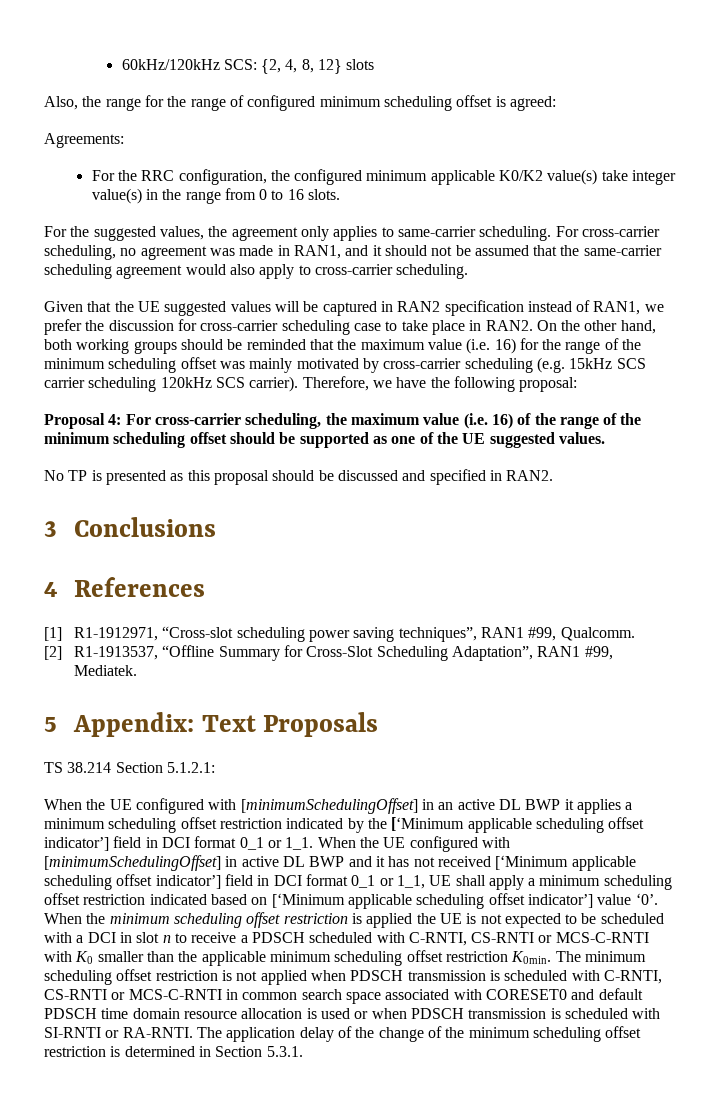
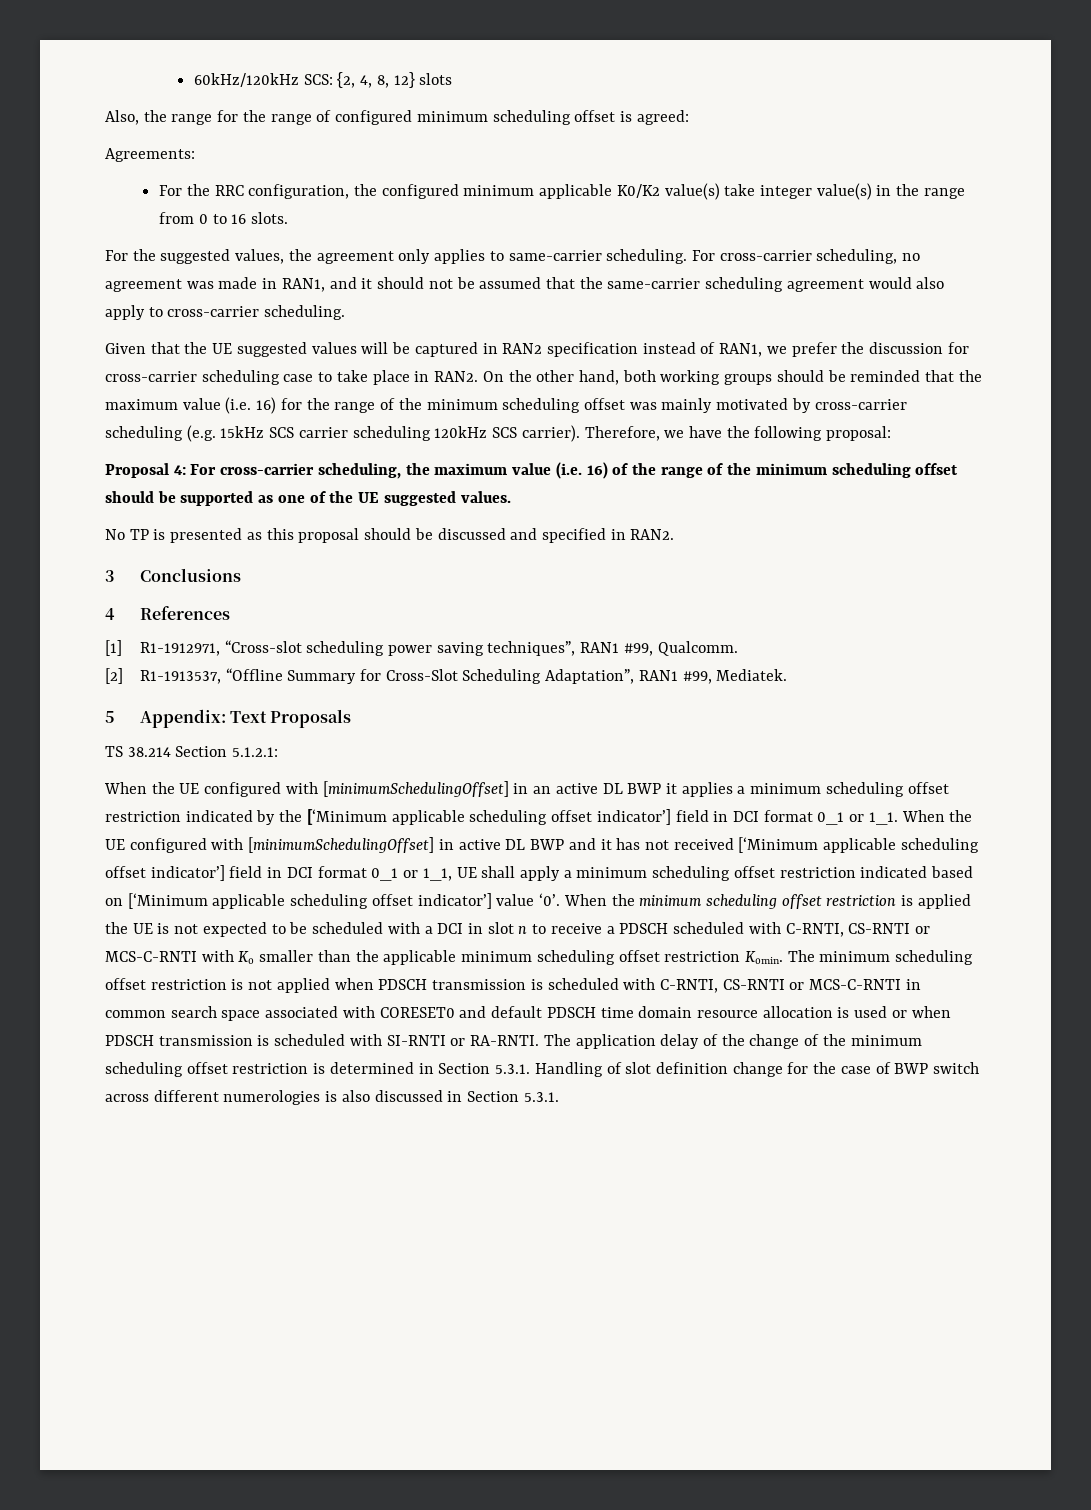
(303, 1051) none -> [534,1062,980,1077] [105,1090,559,1105] Handling of slot definition change for the case of BWP switch across different numerologies is also discussed in Section 5.3.1.

